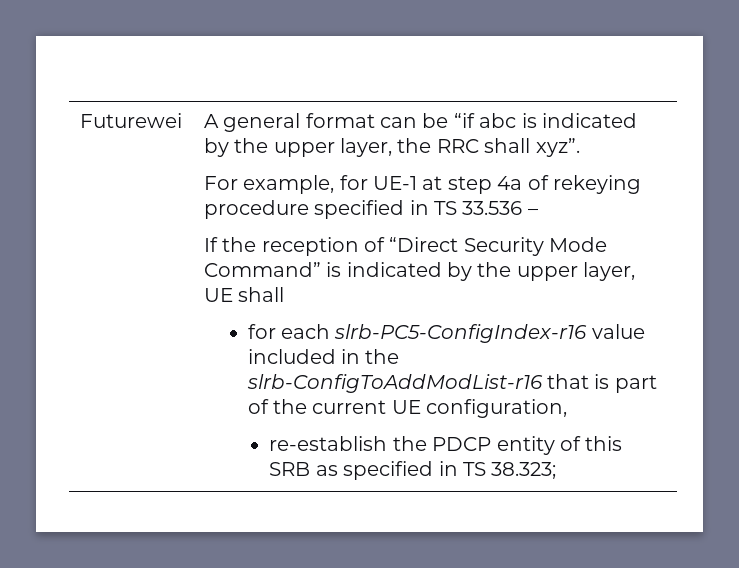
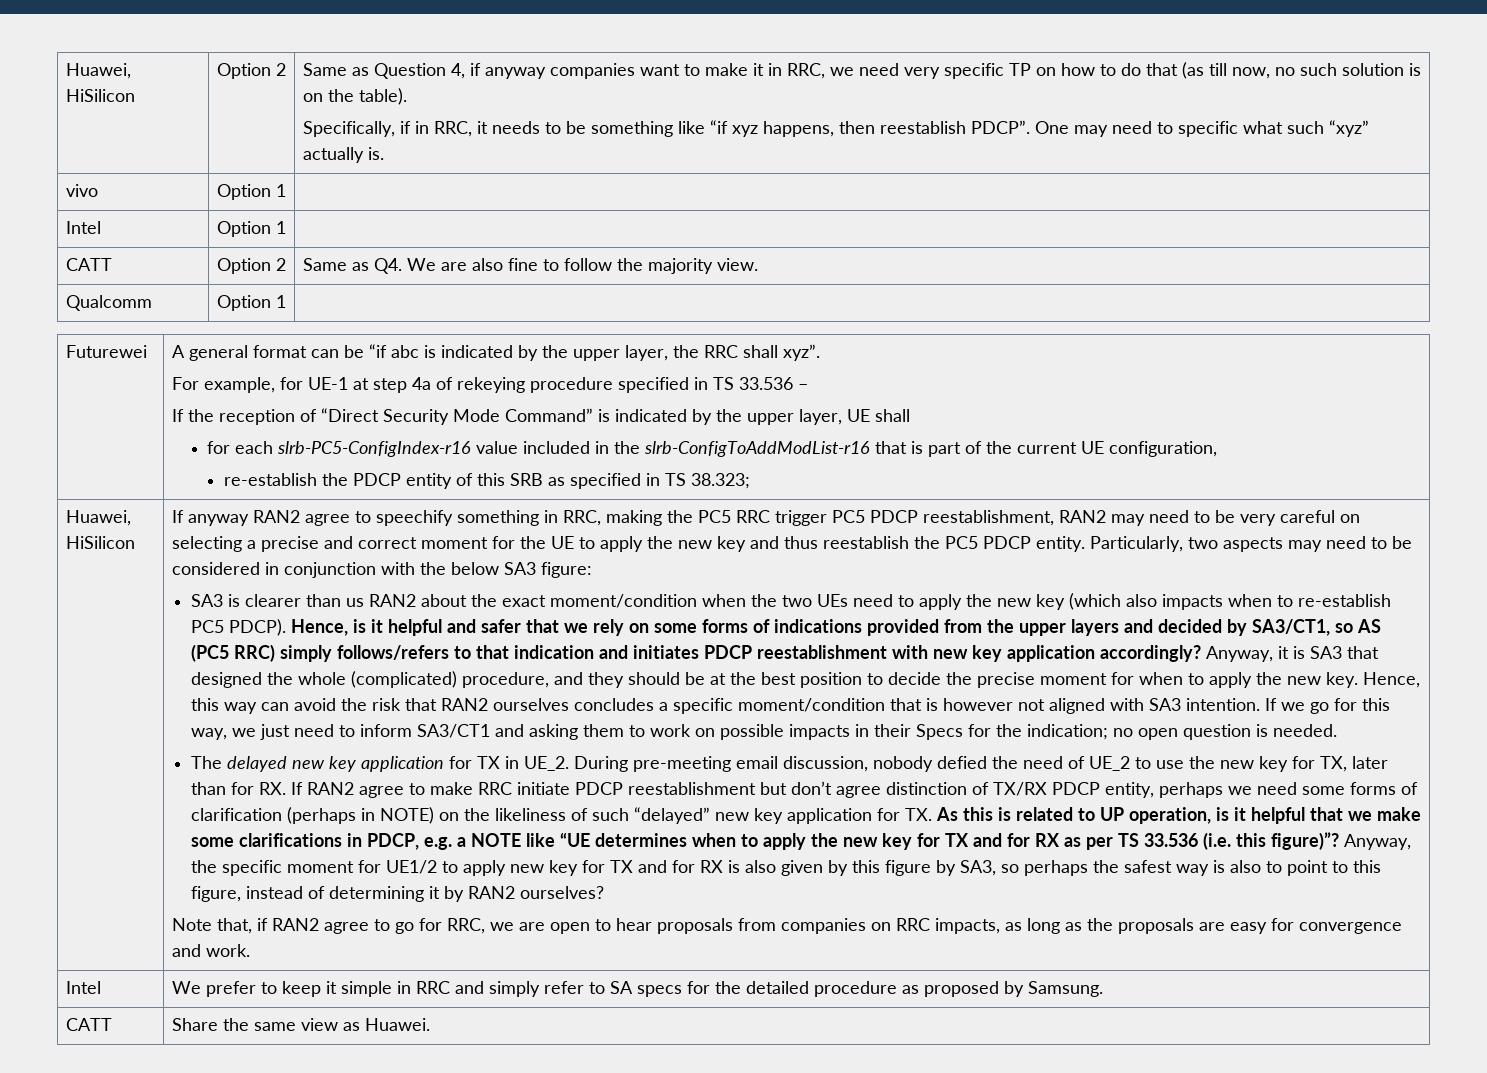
(79, 120) none -> [65,63,131,79] [65,89,135,102] [216,63,286,79] [302,62,1421,79] [302,88,407,105] [302,120,1369,137] [302,147,384,163] [65,184,98,197] [216,184,286,200] [65,221,101,234] [216,221,286,237] [65,258,112,271] [216,258,286,274] [302,258,758,274] [65,295,152,311] [216,295,286,311] Huawei, HiSilicon | Option 2 | Same as Question 4, if anyway companies want to make it in RRC, we need very specific TP on how to do that (as till now, no such solution is on the table). // Specifically, if in RRC, it needs to be something like “if xyz happens, then reestablish PDCP”. One may need to specific what such “xyz” actually is. // vivo | Option 1 | // Intel | Option 1 | // CATT | Option 2 | Same as Q4. We are also fine to follow the majority view. // Qualcomm | Option 1 | //
(557, 470) none -> [65,510,131,526] [65,536,135,549] [171,510,1360,526] [171,536,1412,552] [171,562,592,578] [190,593,1391,610] [190,619,1381,636] [190,644,1379,662] [190,671,1420,688] [190,698,1390,714] [190,724,1337,740] [190,756,1388,772] [190,781,1418,798] [190,807,1421,824] [190,832,1411,850] [190,860,1381,876] [190,886,604,902] [171,918,1402,934] [171,944,250,957] [65,981,101,994] [171,981,1103,997] [65,1018,112,1031] [171,1018,430,1031] // Huawei, HiSilicon | If anyway RAN2 agree to speechify something in RRC, making the PC5 RRC trigger PC5 PDCP reestablishment, RAN2 may need to be very careful on selecting a precise and correct moment for the UE to apply the new key and thus reestablish the PC5 PDCP entity. Particularly, two aspects may need to be considered in conjunction with the below SA3 figure: // SA3 is clearer than us RAN2 about the exact moment/condition when the two UEs need to apply the new key (which also impacts when to re-establish PC5 PDCP). Hence, is it helpful and safer that we rely on some forms of indications provided from the upper layers and decided by SA3/CT1, so AS (PC5 RRC) simply follows/refers to that indication and initiates PDCP reestablishment with new key application accordingly? Anyway, it is SA3 that designed the whole (complicated) procedure, and they should be at the best position to decide the precise moment for when to apply the new key. Hence, this way can avoid the risk that RAN2 ourselves concludes a specific moment/condition that is however not aligned with SA3 intention. If we go for this way, we just need to inform SA3/CT1 and asking them to work on possible impacts in their Specs for the indication; no open question is needed. // The delayed new key application for TX in UE_2. During pre-meeting email discussion, nobody defied the need of UE_2 to use the new key for TX, later than for RX. If RAN2 agree to make RRC initiate PDCP reestablishment but don’t agree distinction of TX/RX PDCP entity, perhaps we need some forms of clarification (perhaps in NOTE) on the likeliness of such “delayed” new key application for TX. As this is related to UP operation, is it helpful that we make some clarifications in PDCP, e.g. a NOTE like “UE determines when to apply the new key for TX and for RX as per TS 33.536 (i.e. this figure)”? Anyway, the specific moment for UE1/2 to apply new key for TX and for RX is also given by this figure by SA3, so perhaps the safest way is also to point to this figure, instead of determining it by RAN2 ourselves? // Note that, if RAN2 agree to go for RRC, we are open to hear proposals from companies on RRC impacts, as long as the proposals are easy for convergence and work. // Intel | We prefer to keep it simple in RRC and simply refer to SA specs for the detailed procedure as proposed by Samsung. // CATT | Share the same view as Huawei.

